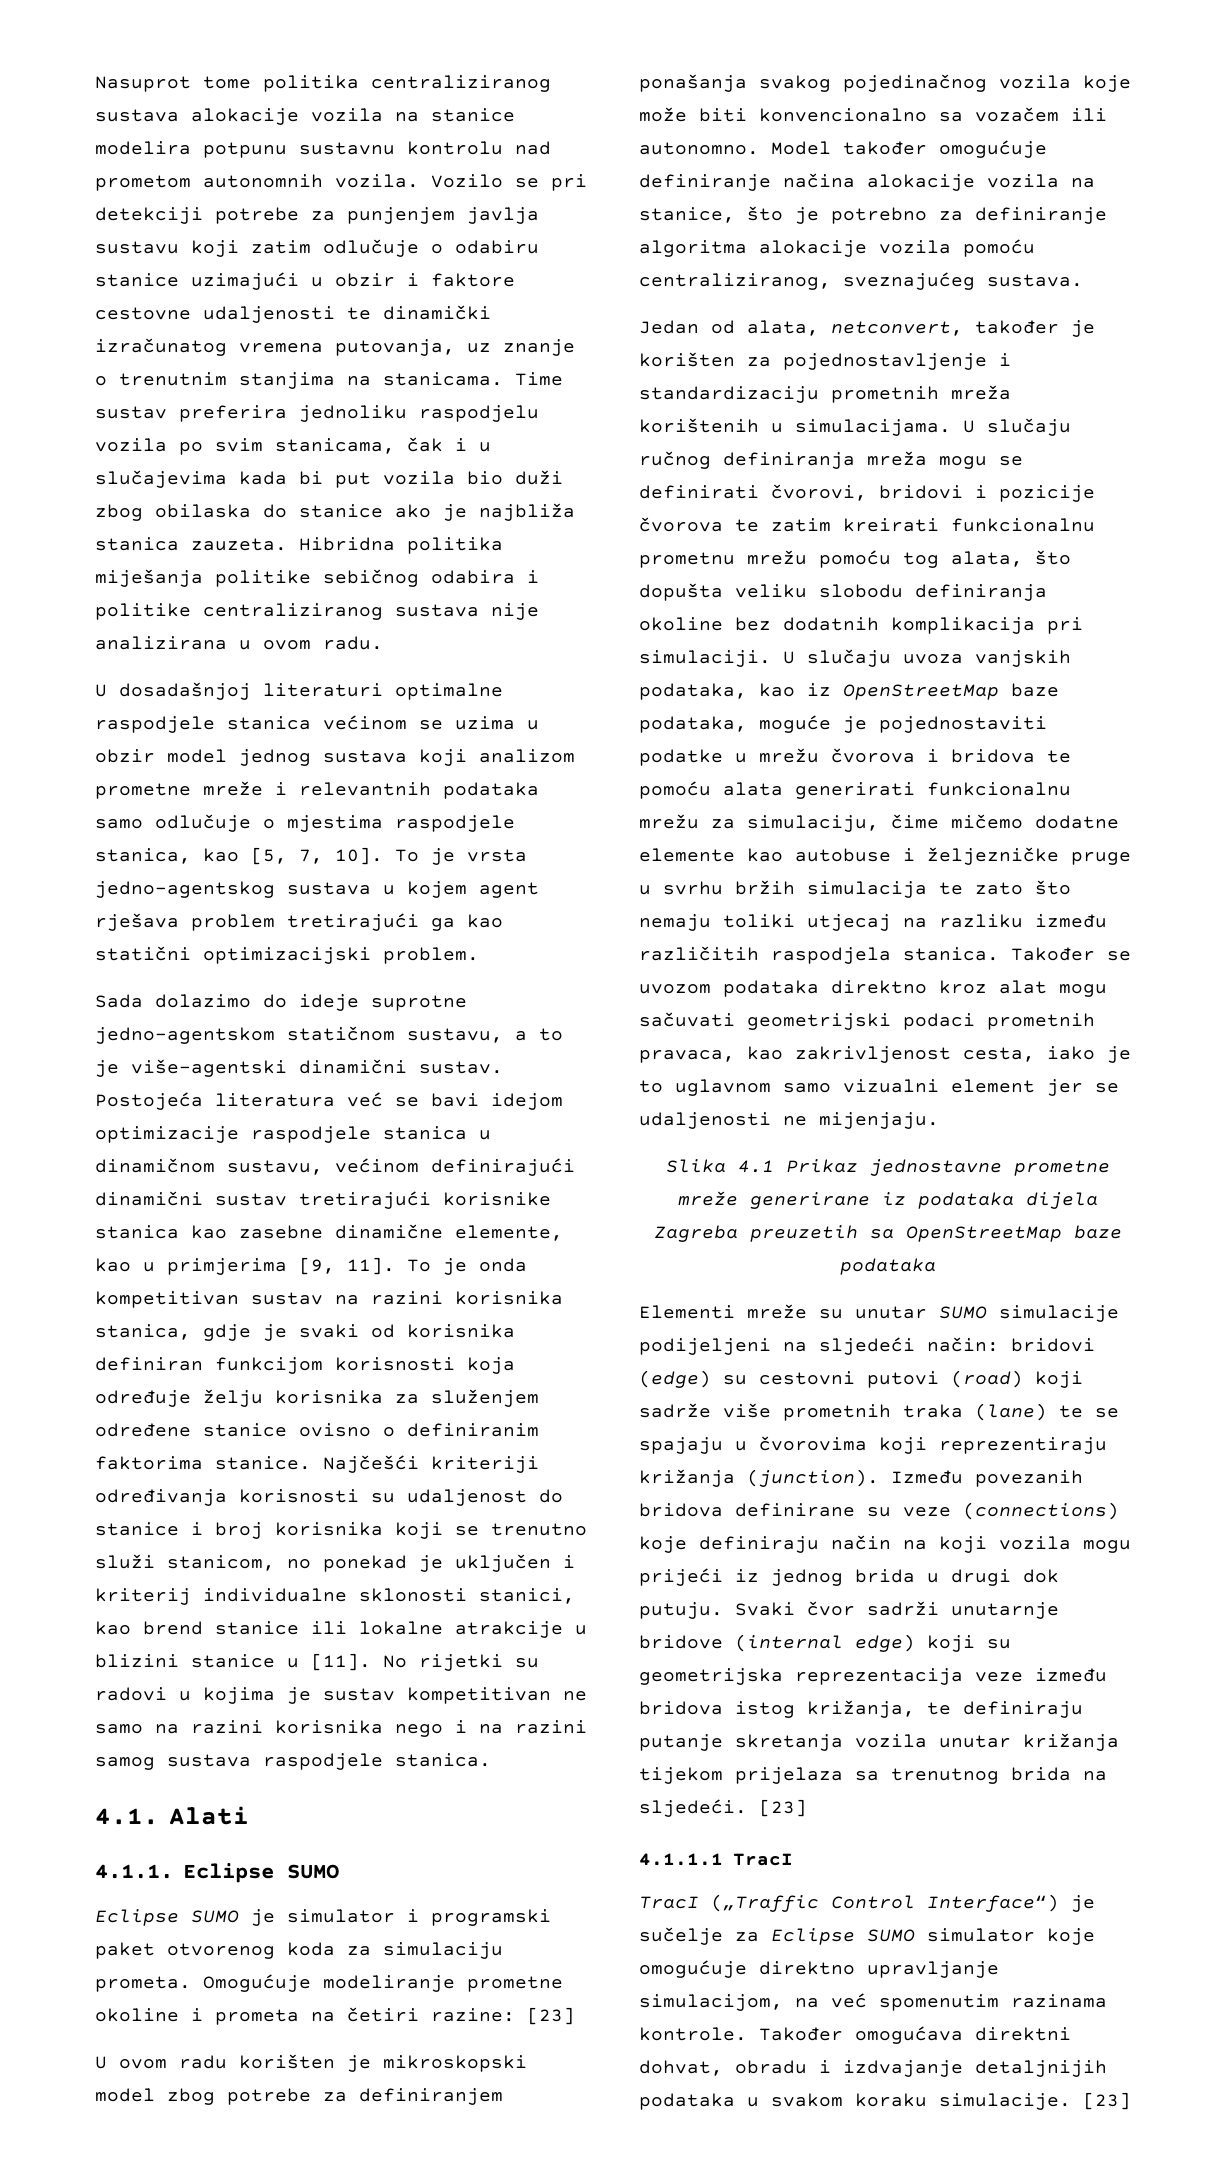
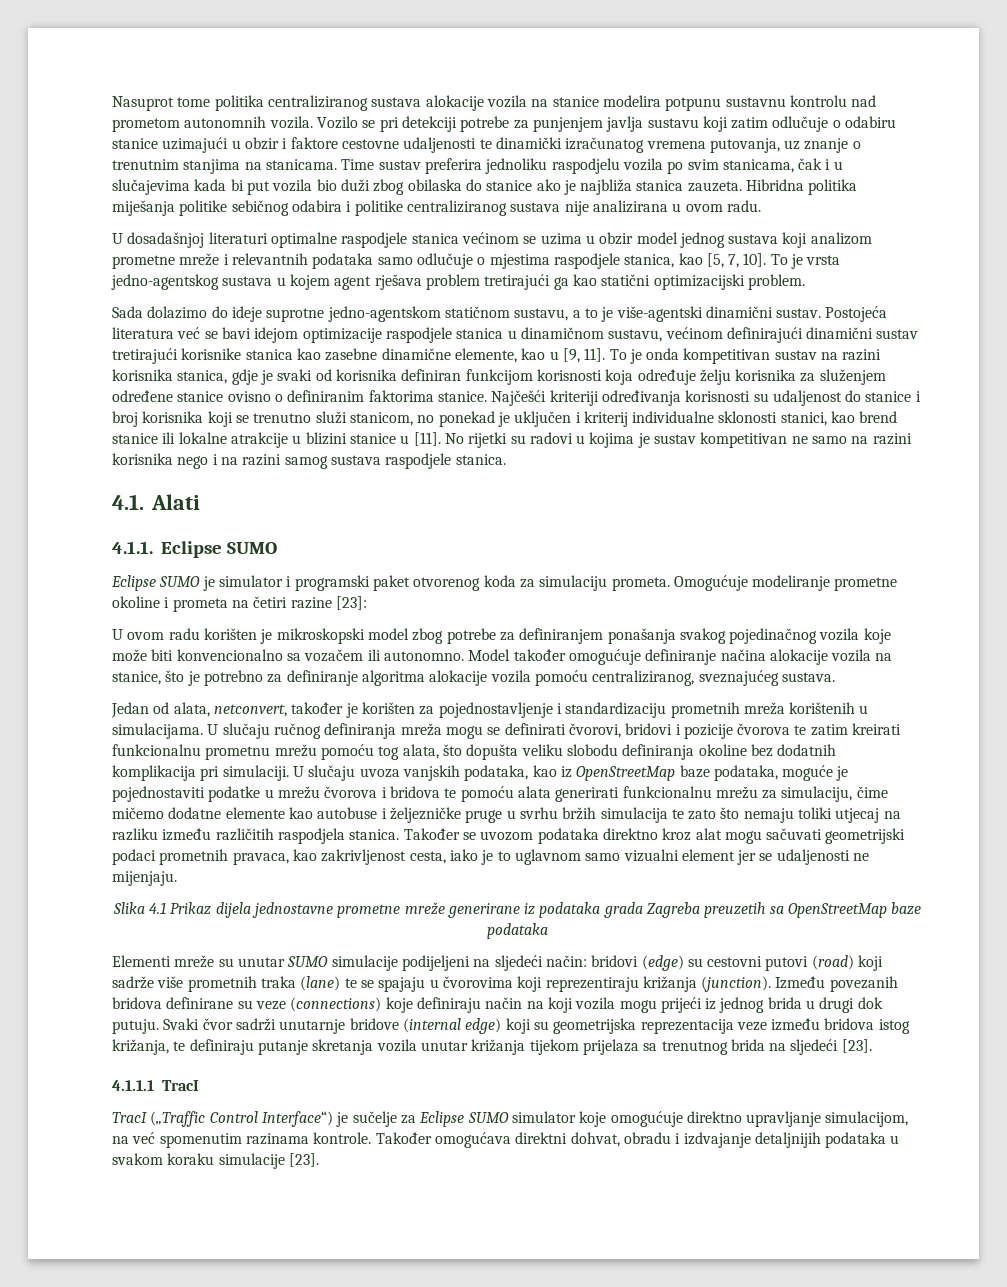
[167,1258,287,1275] primjerima -> (559, 355) none
[431,2007,575,2025] razine: [23] -> [290,596,367,610] razine [23]:
(858, 1166) none -> [215,902,251,918] dijela
[1025,1192,1098,1209] dijela -> [603,902,643,918] grada
[639,1799,807,1817] sljedeći. [23] -> [790,1039,872,1055] sljedeći [23].
[939,2092,1131,2110] simulacije. [23] -> [218,1153,319,1169] simulacije [23].

